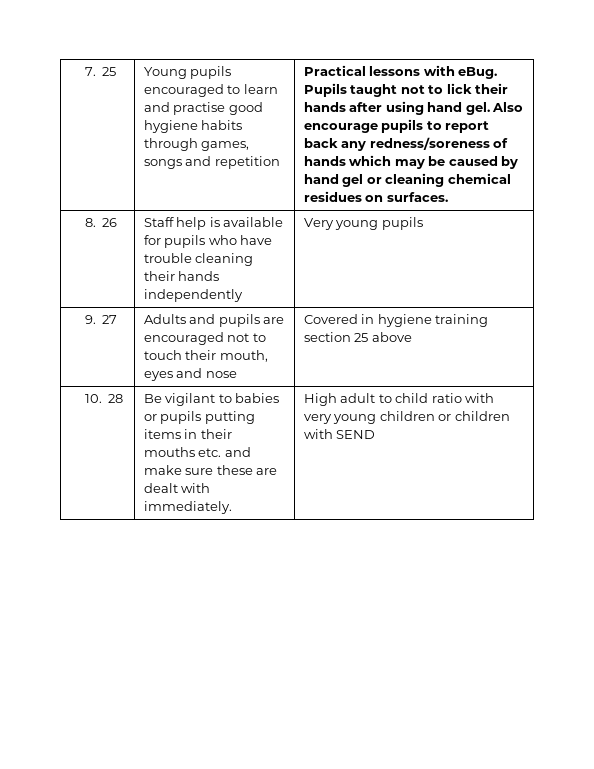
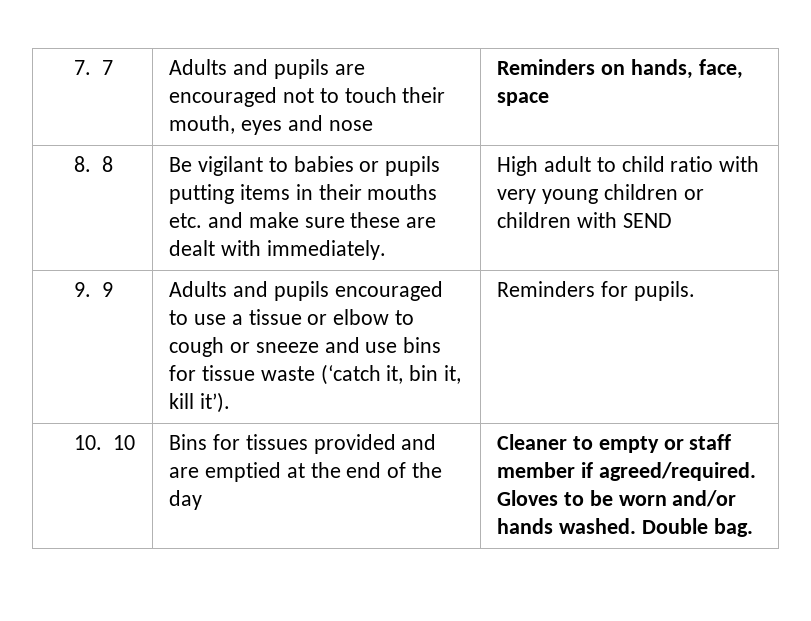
[102,67,117,76] [143,66,232,79] [143,84,278,97] [143,102,263,115] [143,120,243,133] [143,138,250,151] [143,156,280,169] [303,65,498,79] [303,83,509,97] [303,101,524,115] [303,119,490,133] [303,137,509,151] [303,155,519,169] [303,173,511,187] [303,191,448,202] [84,218,118,227] [143,217,284,230] [143,235,273,248] [143,253,254,266] [143,271,220,281] [143,289,243,302] [303,217,423,230] [84,315,118,324] 25 | Young pupils encouraged to learn and practise good hygiene habits through games, songs and repetition | Practical lessons with eBug. Pupils taught not to lick their hands after using hand gel. Also encourage pupils to report back any redness/soreness of hands which may be caused by hand gel or cleaning chemical residues on surfaces. // 8. 26 | Staff help is available for pupils who have trouble cleaning their hands independently | Very young pupils // 9. 27 -> [101,60,113,75] 7
[303,314,489,327] [303,332,412,342] [84,394,124,403] Covered in hygiene training section 25 above // 10. 28 -> [497,59,743,79] [497,92,550,106] [74,156,113,172] Reminders on hands, face, space // 8. 8
(376, 434) none -> [74,282,113,297] [169,281,443,301] [169,309,414,325] [169,337,442,357] [169,364,461,385] [169,392,230,413] [497,281,695,301] [74,435,135,450] [169,434,437,454] [169,462,442,482] [169,490,203,510] [497,434,732,453] [497,462,756,481] [497,490,737,507] [497,518,753,537] // 9. 9 | Adults and pupils encouraged to use a tissue or elbow to cough or sneeze and use bins for tissue waste (‘catch it, bin it, kill it’). | Reminders for pupils. // 10. 10 | Bins for tissues provided and are emptied at the end of the day | Cleaner to empty or staff member if agreed/required. Gloves to be worn and/or hands washed. Double bag.

